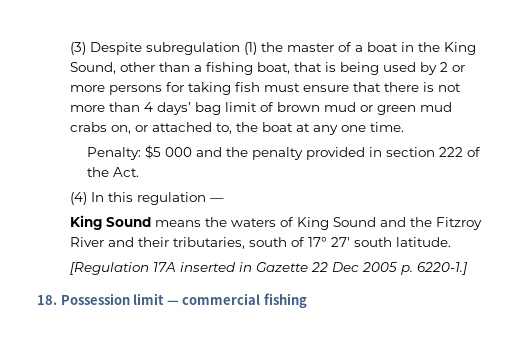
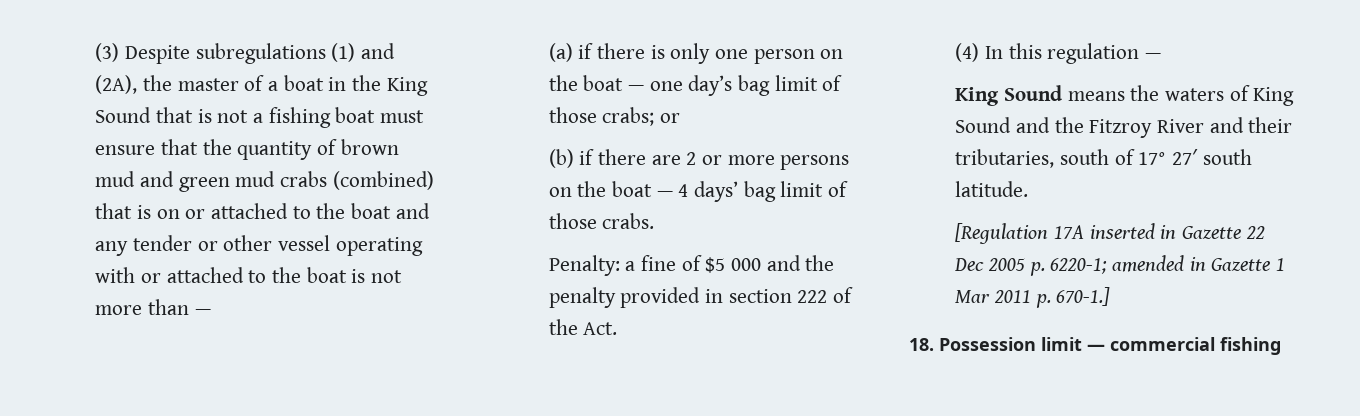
[146,42,258,55] subregulation (1) -> [195,43,396,64] [95,75,138,94] subregulations (1) and (2A),
[70,62,466,75] [70,82,462,95] [70,102,141,112] Sound, other than a fishing boat, that is being used by 2 or more persons for taking fish must ensure that there is not more than -> [95,107,425,128] [95,139,399,160] [95,171,434,192] [95,203,430,219] [95,235,423,256] [95,267,403,283] [95,299,211,315] [548,43,844,64] [548,75,843,96] [548,107,681,126] [548,149,850,170] [548,181,673,197] Sound that is not a fishing boat must ensure that the quantity of brown mud and green mud crabs (combined) that is on or attached to the boat and any tender or other vessel operating with or attached to the boat is not more than — // (a) if there is only one person on the boat — one day’s bag limit of those crabs; or // (b) if there are 2 or more persons on the boat —
[277,102,453,115] [70,122,405,135] [87,147,142,160] brown mud or green mud crabs on, or attached to, the boat at any one time. // Penalty: -> [548,213,655,229] [548,255,702,276] those crabs. // Penalty: a fine of
[417,262,469,275] 6220-1.] -> [1050,255,1286,274] [955,287,1111,308] 6220-1; amended in Gazette 1 Mar 2011 p. 670-1.]

